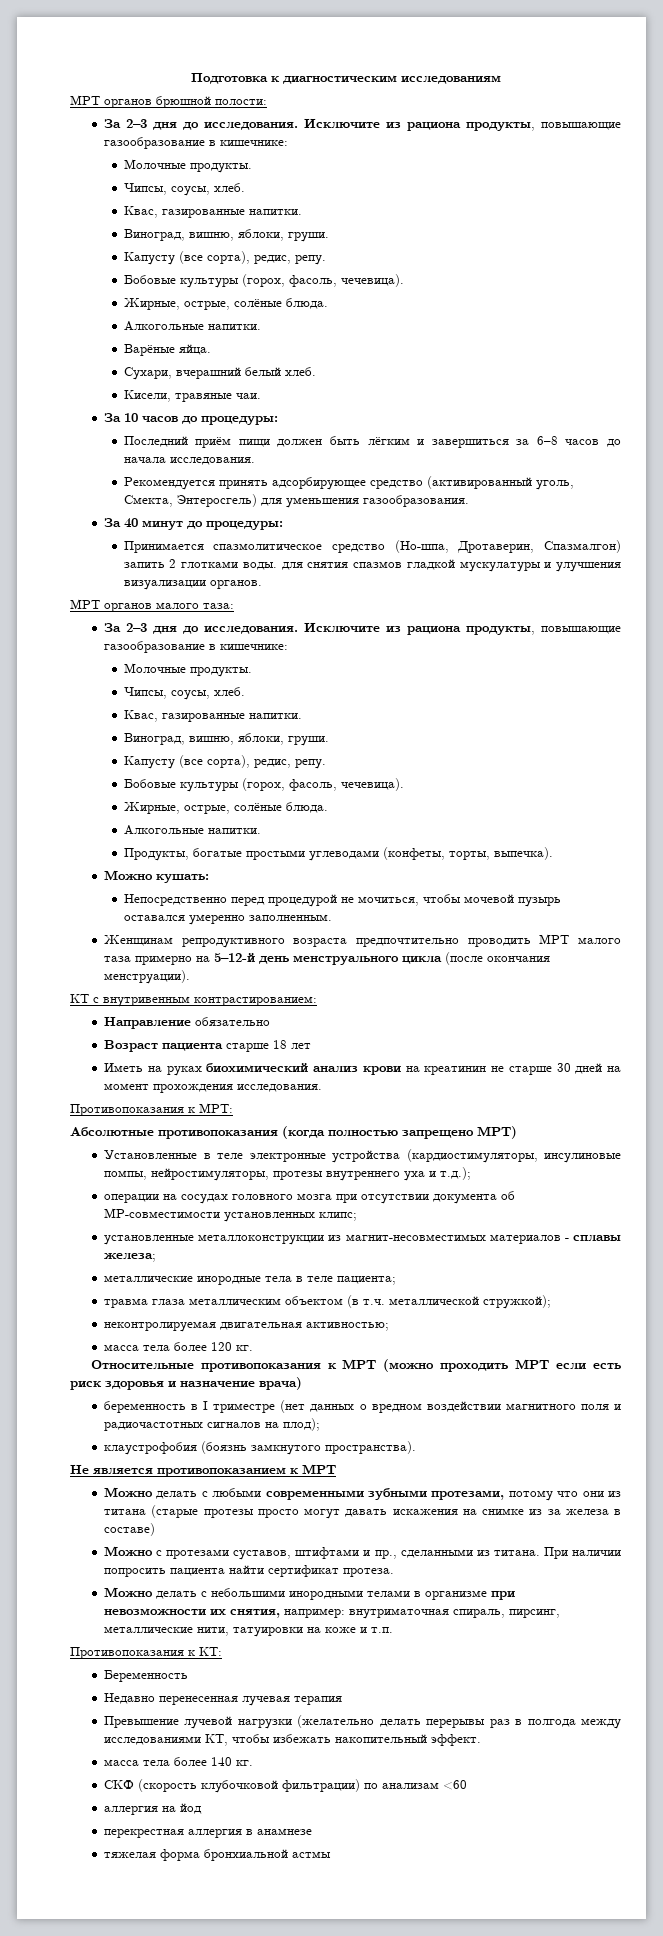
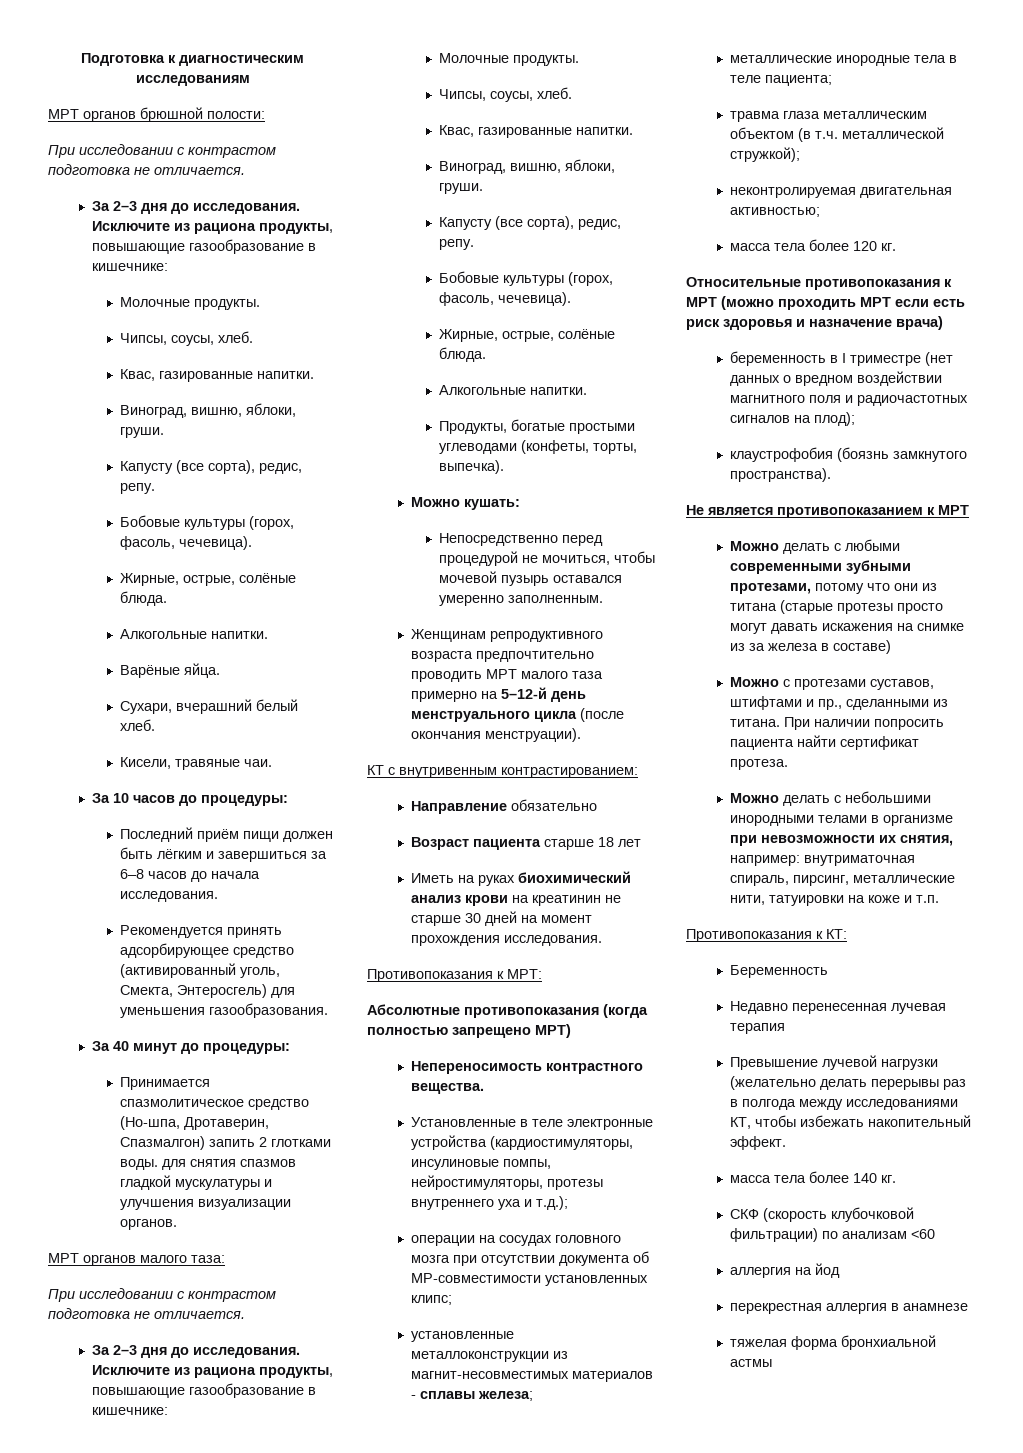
(267, 102) none -> [48,144,276,158] [48,164,245,175] // При исследовании с контрастом подготовка не отличается.
(234, 606) none -> [48,1288,276,1302] [48,1308,245,1319] // При исследовании с контрастом подготовка не отличается.
(517, 1132) none -> [411,1061,644,1074] [411,1083,485,1094] // Непереносимость контрастного вещества.

